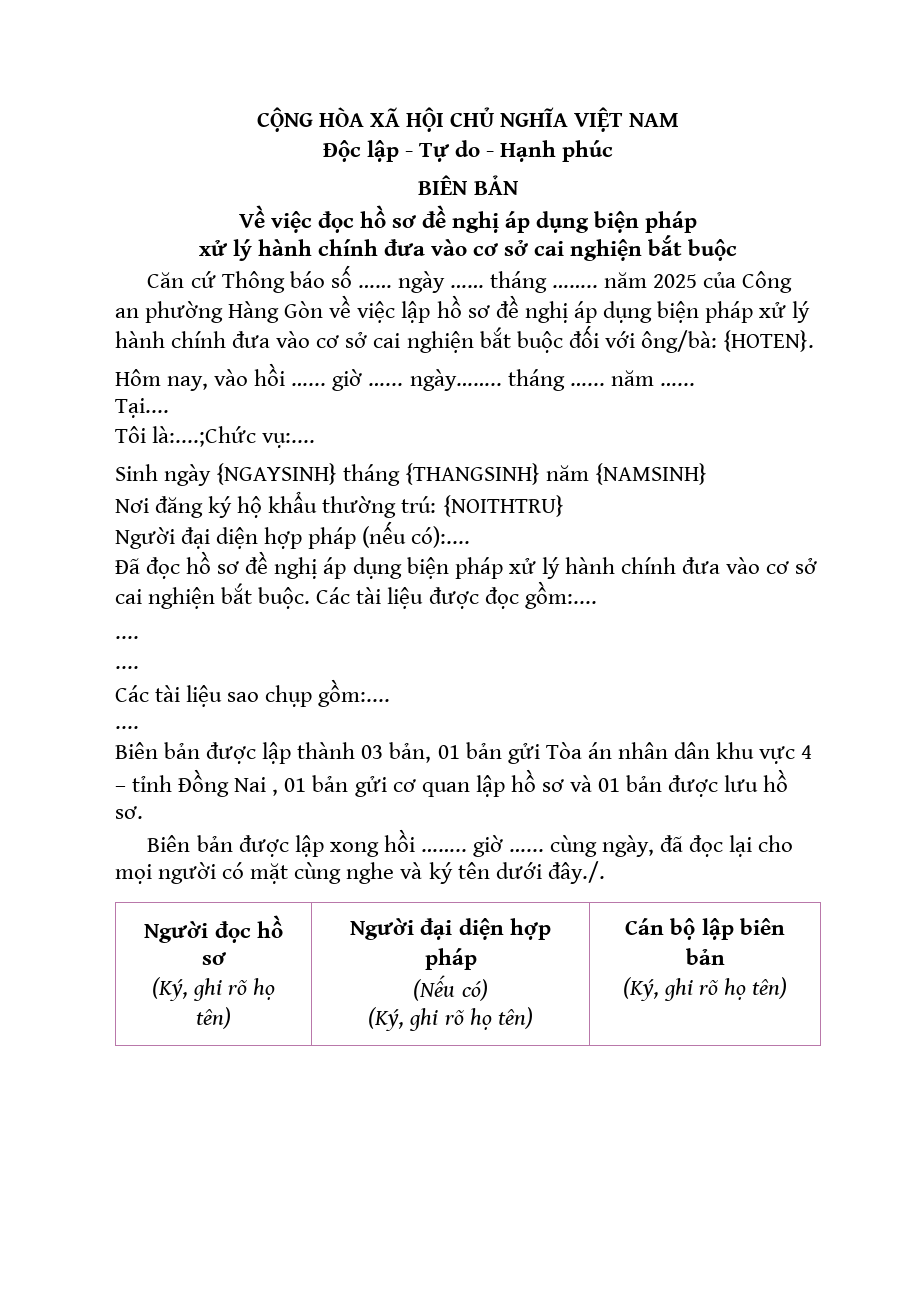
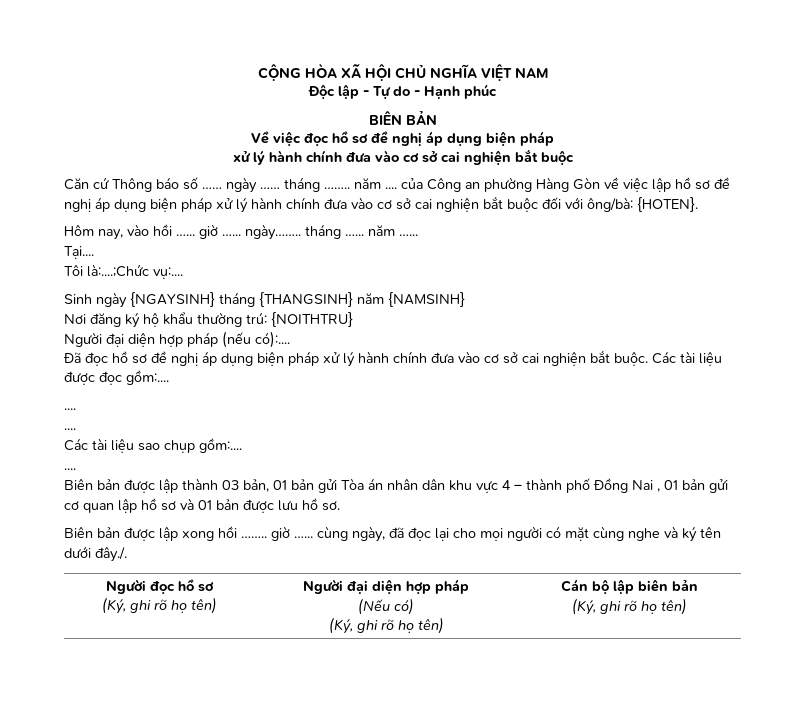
[653,274,698,288] 2025 -> [385,187,397,189] ....
[132,775,173,792] tỉnh -> [526,478,590,493] thành phố

